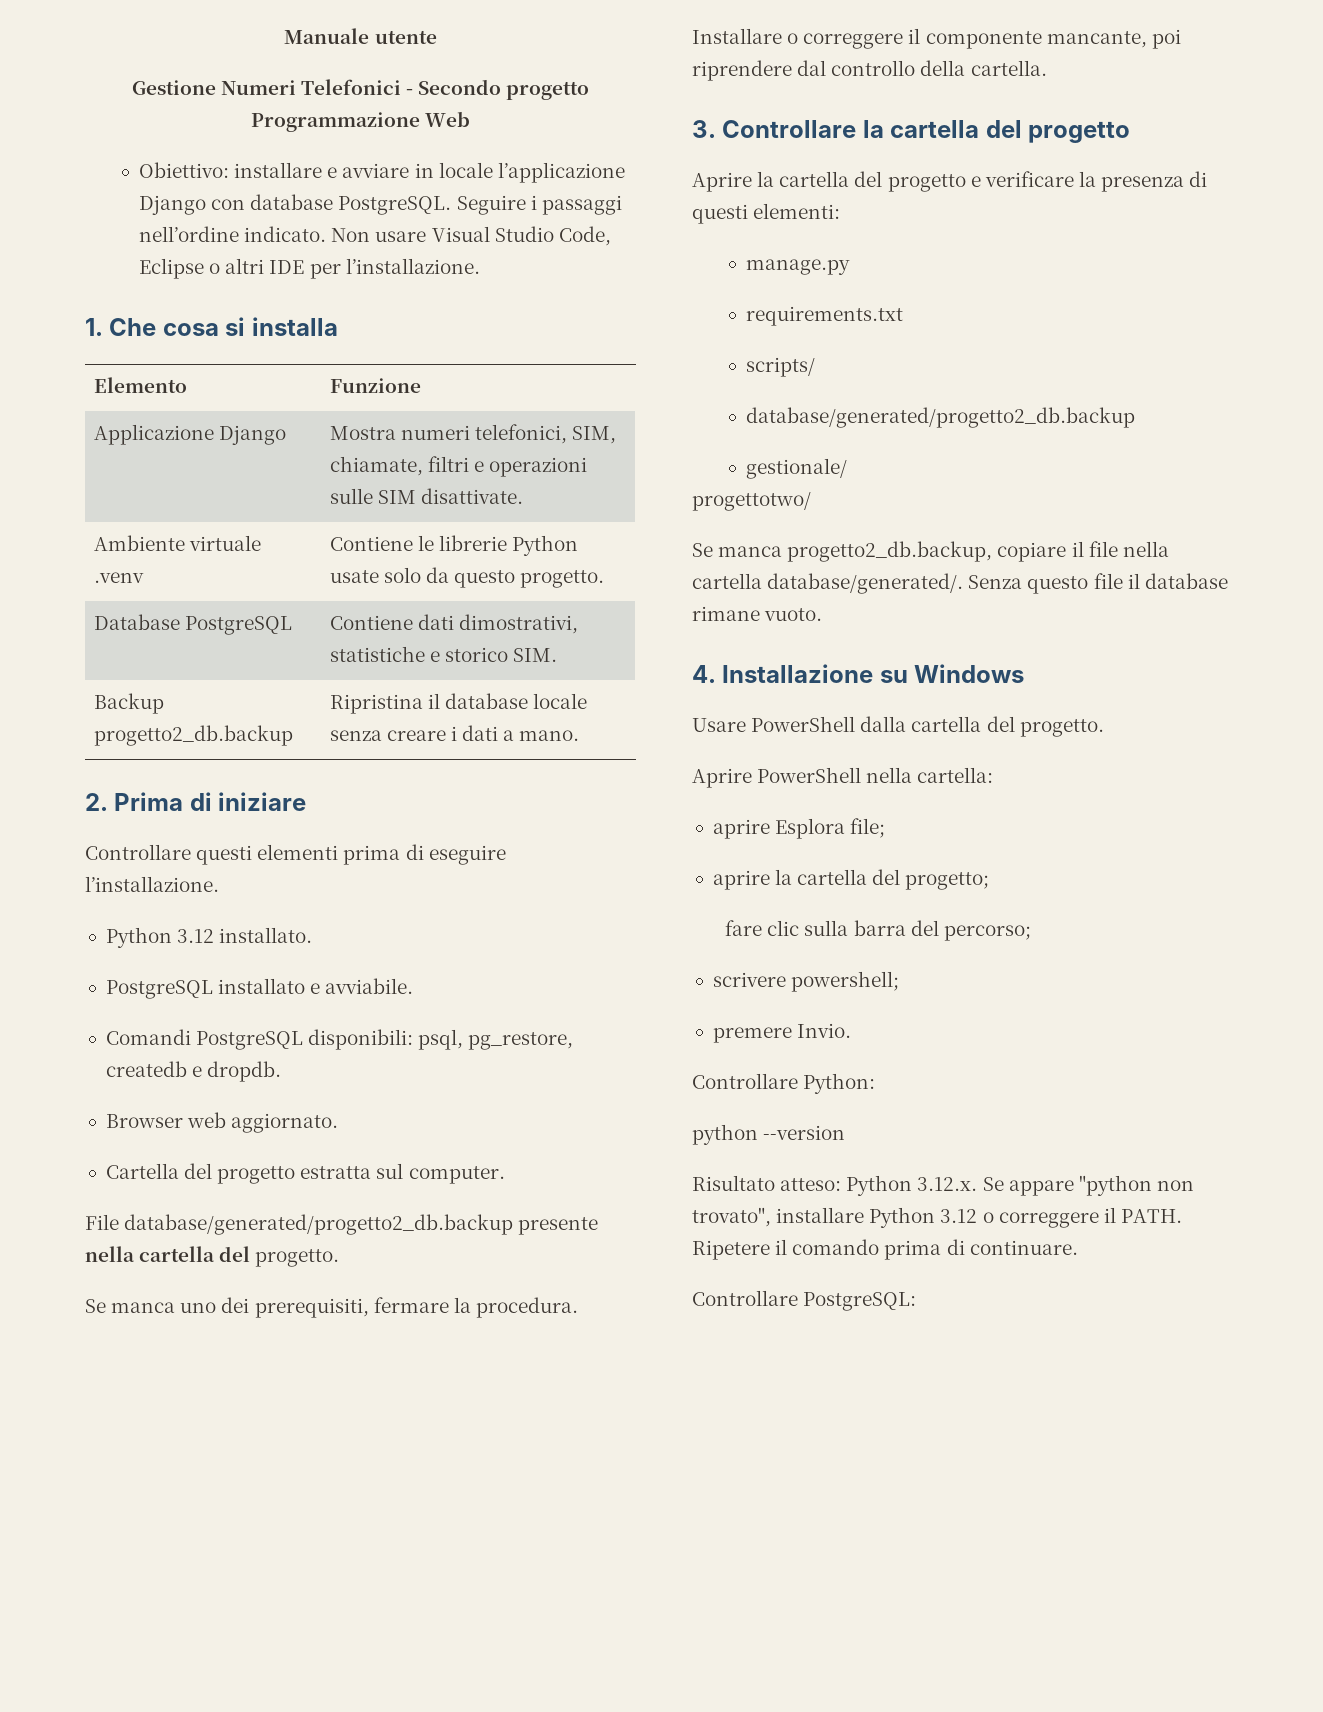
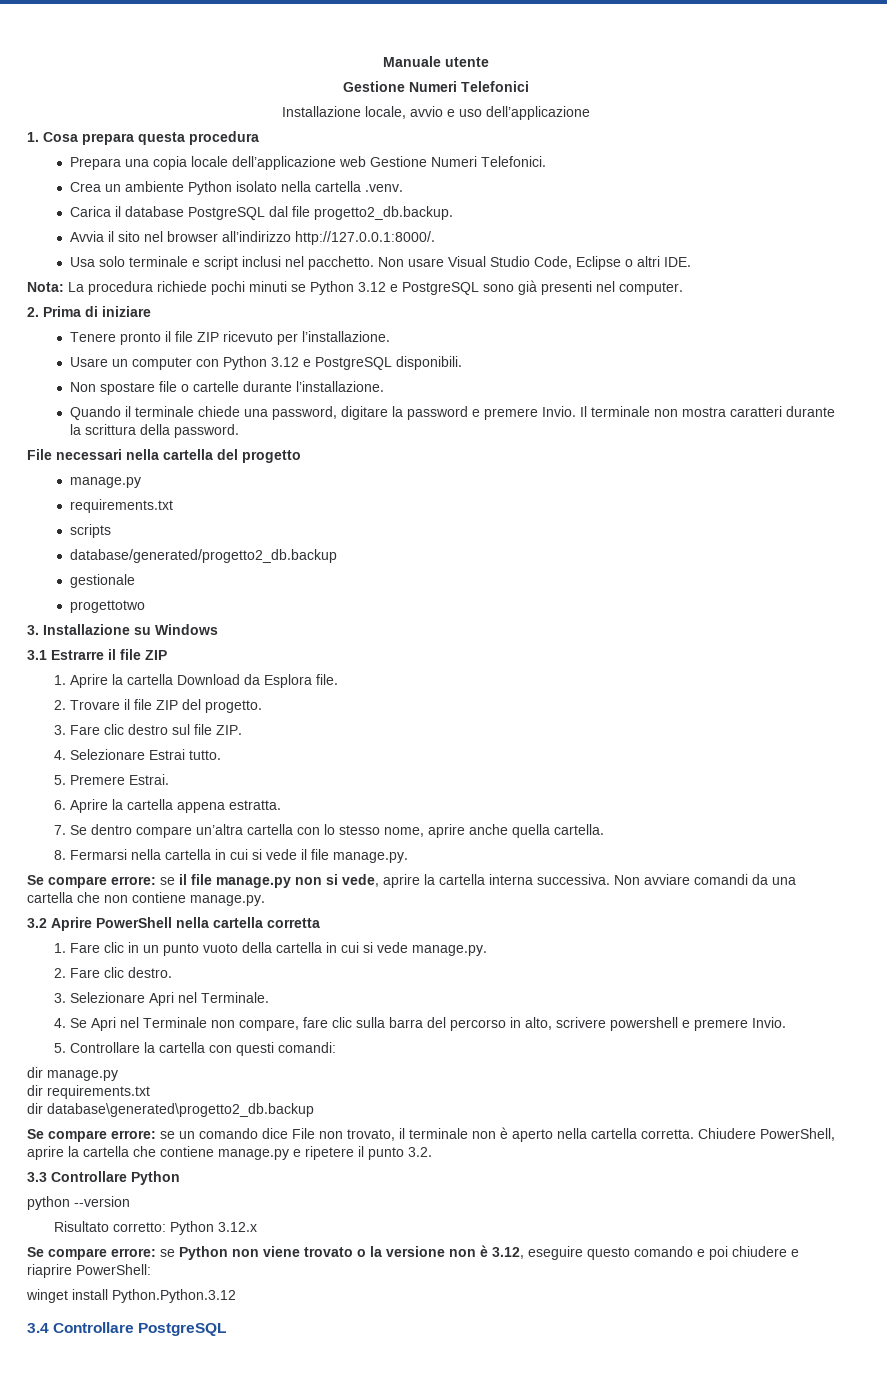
[406,79,590,100] [250,111,471,132] [139,162,625,183] [139,194,622,215] [139,226,327,242] - Secondo progetto Programmazione Web // Obiettivo: installare e avviare in locale l’applicazione Django con database PostgreSQL. Seguire i passaggi nell’ordine indicato. -> [281,106,590,120] [27,131,259,145] [69,156,546,170] [69,181,403,195] [69,206,453,220] [69,231,435,245] [69,256,374,270] // Installazione locale, avvio e uso dell’applicazione // 1. Cosa prepara questa procedura // Prepara una copia locale dell’applicazione web Gestione Numeri Telefonici. // Crea un ambiente Python isolato nella cartella .venv. // Carica il database PostgreSQL dal file progetto2_db.backup. // Avvia il sito nel browser all’indirizzo http://127.0.0.1:8000/. // Usa solo terminale e script inclusi nel pacchetto.
[269,258,480,279] [85,317,338,336] [93,377,187,393] [329,378,421,393] [93,424,286,445] [329,424,617,444] [329,456,588,477] [329,488,524,504] [93,535,261,551] [93,572,144,583] [329,535,579,556] [329,567,605,588] [93,614,292,635] [329,614,579,634] [329,646,558,662] [93,693,164,714] [93,725,293,746] [329,693,588,714] [329,725,580,741] [85,792,307,811] [85,844,506,865] [85,876,219,892] [105,927,313,948] [105,978,414,999] [105,1029,574,1050] [105,1061,282,1082] [105,1112,339,1133] [105,1163,505,1184] [85,1214,599,1235] IDE per l’installazione. // 1. Che cosa si installa // Elemento | Funzione // Applicazione Django | Mostra numeri telefonici, SIM, chiamate, filtri e operazioni sulle SIM disattivate. // Ambiente virtuale .venv | Contiene le librerie Python usate solo da questo progetto. // Database PostgreSQL | Contiene dati dimostrativi, statistiche e storico SIM. // Backup progetto2_db.backup | Ripristina il database locale senza creare i dati a mano. // 2. Prima di iniziare // Controllare questi elementi prima di eseguire l’installazione. // Python 3.12 installato. // PostgreSQL installato e avviabile. // Comandi PostgreSQL disponibili: psql, pg_restore, createdb e dropdb. // Browser web aggiornato. // Cartella del progetto estratta sul computer. // File database/generated/progetto2_db.backup presente -> [663,257,691,267] [27,280,683,295] [27,306,151,317] [69,331,390,345] [69,356,462,370] [69,381,384,395] [69,406,835,420] [69,424,239,438] [27,449,122,460] IDE. // Nota: La procedura richiede pochi minuti se Python 3.12 e PostgreSQL sono già presenti nel computer. // 2. Prima di iniziare // Tenere pronto il file ZIP ricevuto per l’installazione. // Usare un computer con Python 3.12 e PostgreSQL disponibili. // Non spostare file o cartelle durante l’installazione. // Quando il terminale chiede una password, digitare la password e premere Invio. Il terminale non mostra caratteri durante la scrittura della password. // File necessari
[255,1249,340,1267] [85,1297,578,1318] [692,28,1181,49] [692,60,1047,81] [692,120,1131,143] [692,171,1208,192] [692,203,841,224] progetto. // Se manca uno dei prerequisiti, fermare la procedura. Installare o correggere il componente mancante, poi riprendere dal controllo della cartella. // 3. Controllare la cartella del progetto // Aprire la cartella del progetto e verificare la presenza di questi elementi: -> [242,450,301,463] progetto
[746,357,816,377] scripts/ -> [69,524,111,538] scripts
[746,458,848,479] [692,492,811,511] [692,541,1169,562] [692,573,1228,594] [692,606,823,621] [692,664,1025,683] [692,716,1104,737] [692,767,994,788] [712,818,886,839] [712,869,990,890] gestionale/ // progettotwo/ // Se manca progetto2_db.backup, copiare il file nella cartella database/generated/. Senza questo file il database rimane vuoto. // 4. Installazione su Windows // Usare PowerShell dalla cartella del progetto. // Aprire PowerShell nella cartella: // aprire Esplora file; // aprire la cartella del progetto; // -> [69,574,135,588] [69,600,145,613] [27,624,218,635] [27,649,167,660] [54,674,339,688] [54,699,263,713] [54,724,243,735] [54,749,222,760] [54,774,170,785] [54,799,282,813] [54,824,605,838] [54,849,409,863] [27,874,796,888] [27,892,265,906] [27,917,320,931] [54,942,488,956] [54,967,173,978] [54,992,270,1006] [54,1017,300,1031] gestionale // progettotwo // 3. Installazione su Windows // 3.1 Estrarre il file ZIP // 1. Aprire la cartella Download da Esplora file. // 2. Trovare il file ZIP del progetto. // 3. Fare clic destro sul file ZIP. // 4. Selezionare Estrai tutto. // 5. Premere Estrai. // 6. Aprire la cartella appena estratta. // 7. Se dentro compare un’altra cartella con lo stesso nome, aprire anche quella cartella. // 8. Fermarsi nella cartella in cui si vede il file manage.py. // Se compare errore: se il file manage.py non si vede, aprire la cartella interna successiva. Non avviare comandi da una cartella che non contiene manage.py. // 3.2 Aprire PowerShell nella cartella corretta // 1. Fare clic in un punto vuoto della cartella in cui si vede manage.py. // 2. Fare clic destro. // 3. Selezionare Apri nel Terminale. // 4. Se Apri nel Terminale non compare,
[943,925,1031,941] [712,971,900,992] [712,1023,852,1043] [692,1073,876,1094] [692,1124,846,1145] [692,1175,1194,1196] [692,1207,1182,1228] [692,1239,1078,1260] [692,1290,917,1311] percorso; // scrivere powershell; // premere Invio. // Controllare Python: // python --version // Risultato atteso: Python 3.12.x. Se appare "python non trovato", installare Python 3.12 o correggere il PATH. Ripetere il comando prima di continuare. // Controllare PostgreSQL: -> [450,1017,787,1031] [54,1042,337,1056] [27,1067,118,1081] [27,1085,150,1099] [27,1103,314,1117] [27,1127,835,1142] [27,1146,432,1160] [27,1171,180,1185] [27,1196,130,1210] [54,1221,258,1235] [27,1245,799,1260] [27,1264,151,1278] [26,1289,236,1303] [27,1322,227,1336] percorso in alto, scrivere powershell e premere Invio. // 5. Controllare la cartella con questi comandi: // dir manage.py // dir requirements.txt // dir database\generated\progetto2_db.backup // Se compare errore: se un comando dice File non trovato, il terminale non è aperto nella cartella corretta. Chiudere PowerShell, aprire la cartella che contiene manage.py e ripetere il punto 3.2. // 3.3 Controllare Python // python --version // Risultato corretto: Python 3.12.x // Se compare errore: se Python non viene trovato o la versione non è 3.12, eseguire questo comando e poi chiudere e riaprire PowerShell: // winget install Python.Python.3.12 // 3.4 Controllare PostgreSQL

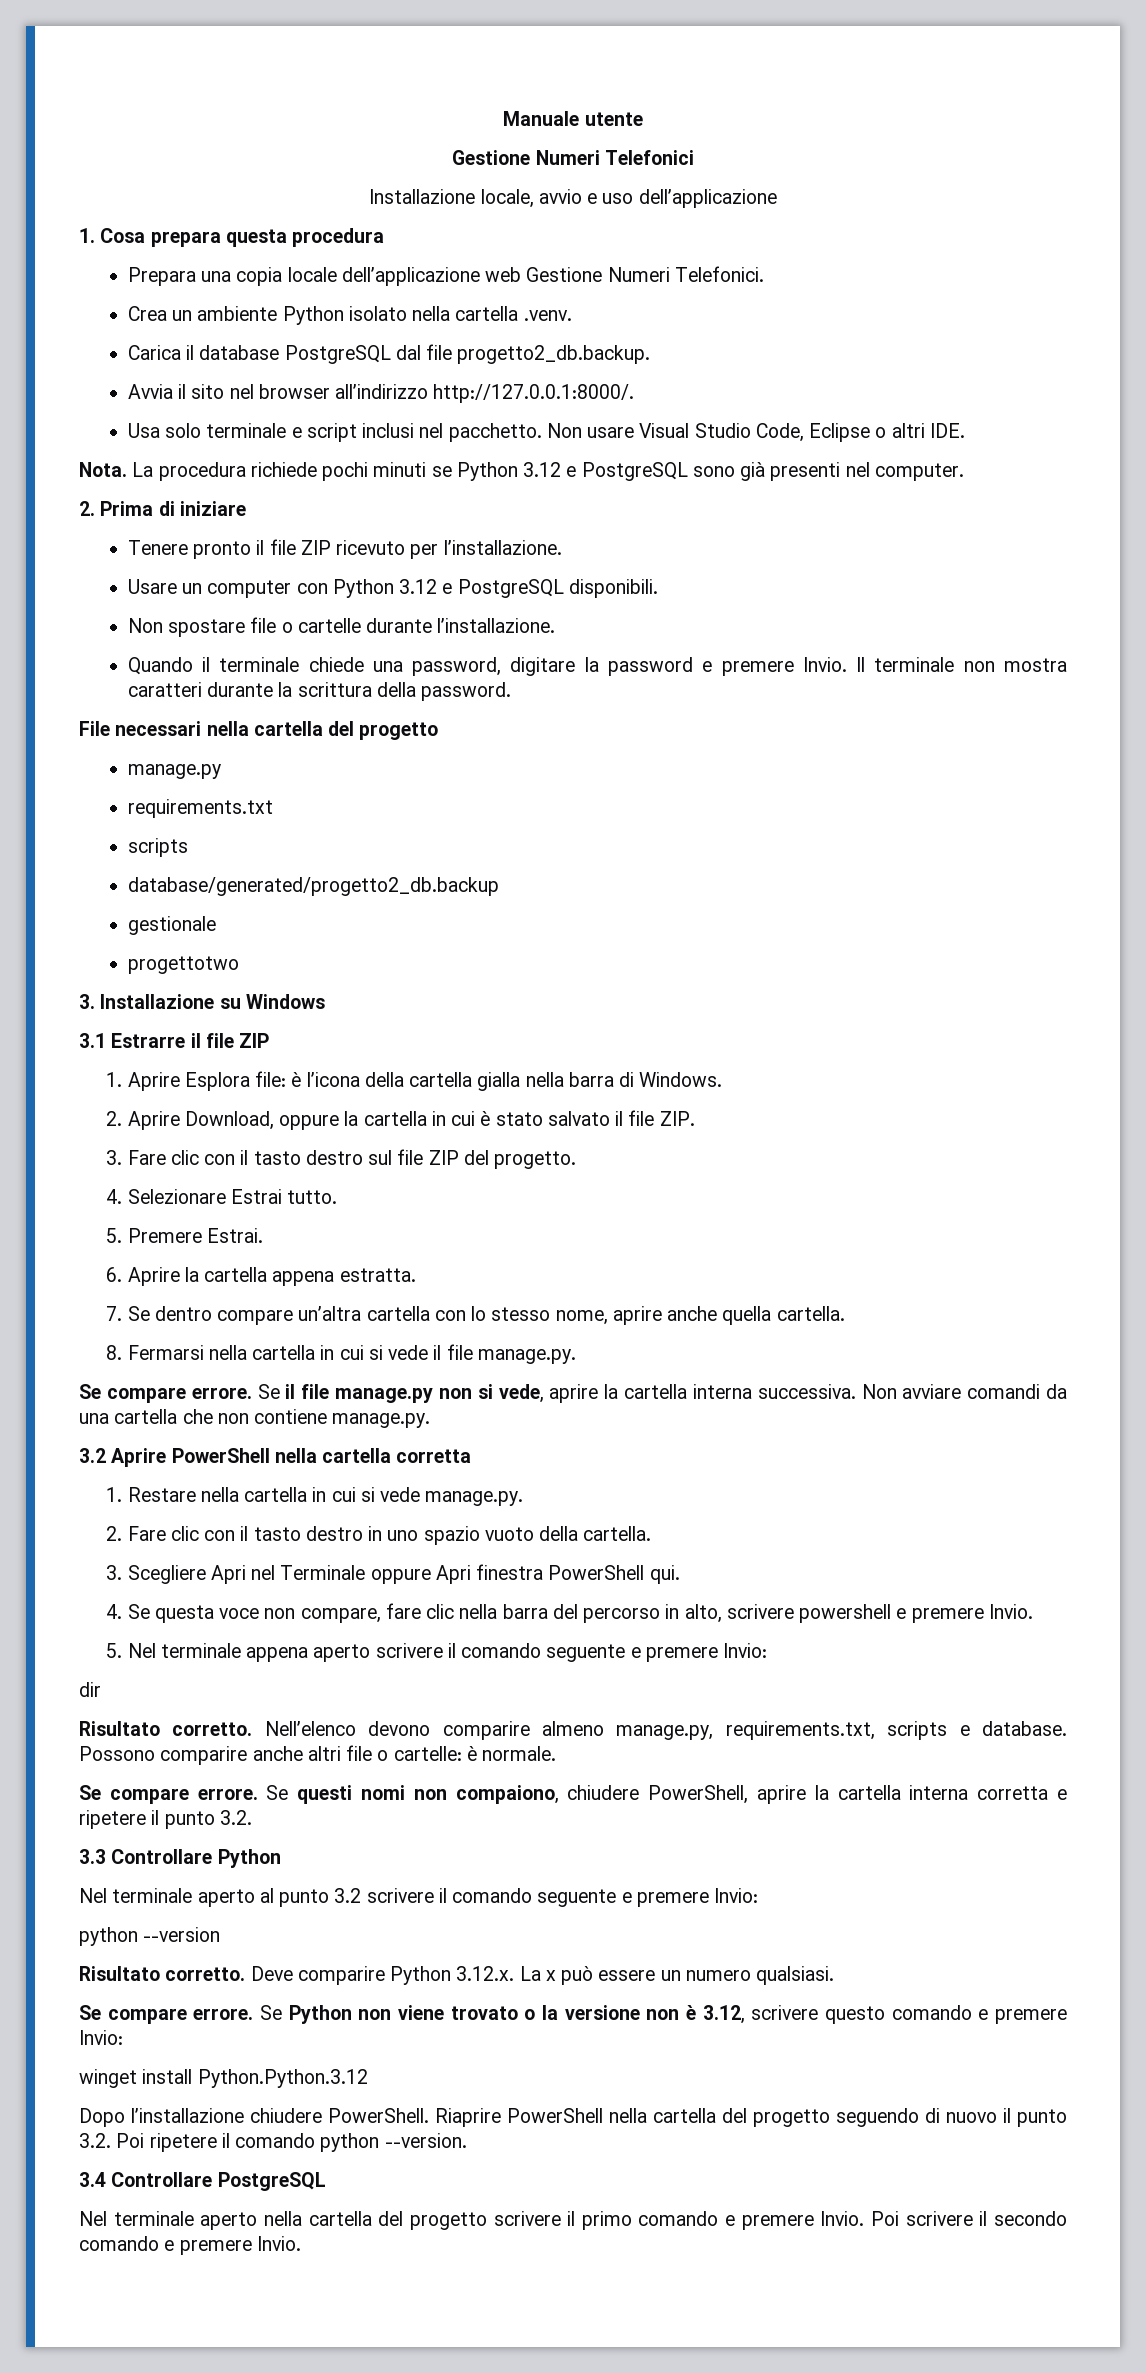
[27,282,64,292] Nota: -> [79,462,127,477] Nota.
[112,674,339,688] [54,699,263,713] [54,724,243,735] la cartella Download da Esplora file. // 2. Trovare il file ZIP del progetto. // 3. Fare clic destro sul file ZIP. -> [184,1071,723,1091] [106,1110,695,1130] [106,1149,577,1169] Esplora file: è l’icona della cartella gialla nella barra di Windows. // 2. Aprire Download, oppure la cartella in cui è stato salvato il file ZIP. // 3. Fare clic con il tasto destro sul file ZIP del progetto.
[111,876,175,885] errore: se -> [191,1384,280,1399] errore. Se
[70,942,273,956] Fare clic in un punto vuoto della -> [127,1487,239,1502] Restare nella
[128,967,173,978] [54,992,270,1006] destro. // 3. Selezionare Apri nel Terminale. -> [204,1526,652,1545] [106,1564,680,1584] con il tasto destro in uno spazio vuoto della cartella. // 3. Scegliere Apri nel Terminale oppure Apri finestra PowerShell qui.
[91,1017,208,1031] Apri nel Terminale -> [154,1605,260,1623] questa voce
[356,1017,386,1028] sulla -> [459,1604,498,1619] nella
[70,1042,337,1056] [27,1067,118,1081] [27,1085,150,1099] [27,1103,314,1117] [27,1127,756,1142] Controllare la cartella con questi comandi: // dir manage.py // dir requirements.txt // dir database\generated\progetto2_db.backup // Se compare errore: se un comando dice File non trovato, il terminale non è aperto nella cartella corretta. Chiudere -> [127,1643,768,1662] [79,1682,101,1697] [79,1721,1067,1740] [79,1745,557,1765] [79,1785,640,1804] Nel terminale appena aperto scrivere il comando seguente e premere Invio: // dir // Risultato corretto. Nell’elenco devono comparire almeno manage.py, requirements.txt, scripts e database. Possono comparire anche altri file o cartelle: è normale. // Se compare errore. Se questi nomi non compaiono, chiudere
[133,1146,289,1160] che contiene manage.py -> [909,1785,1049,1800] interna corretta
[27,1196,130,1210] [54,1221,258,1235] [27,1247,175,1260] python --version // Risultato corretto: Python 3.12.x // Se compare errore: se -> [79,1888,759,1907] [79,1927,221,1946] [79,1966,835,1985] [79,2005,282,2024] Nel terminale aperto al punto 3.2 scrivere il comando seguente e premere Invio: // python --version // Risultato corretto. Deve comparire Python 3.12.x. La x può essere un numero qualsiasi. // Se compare errore. Se
[528,1246,583,1260] eseguire -> [751,2005,819,2020] scrivere
[709,1246,799,1260] [27,1264,151,1278] [26,1289,236,1303] [27,1322,227,1336] poi chiudere e riaprire PowerShell: // winget install Python.Python.3.12 // 3.4 Controllare PostgreSQL -> [994,2009,1067,2024] [79,2030,123,2045] [79,2069,368,2088] [79,2108,1067,2127] [79,2133,467,2152] [79,2172,326,2191] [79,2211,1067,2230] [79,2236,301,2255] premere Invio: // winget install Python.Python.3.12 // Dopo l’installazione chiudere PowerShell. Riaprire PowerShell nella cartella del progetto seguendo di nuovo il punto 3.2. Poi ripetere il comando python --version. // 3.4 Controllare PostgreSQL // Nel terminale aperto nella cartella del progetto scrivere il primo comando e premere Invio. Poi scrivere il secondo comando e premere Invio.

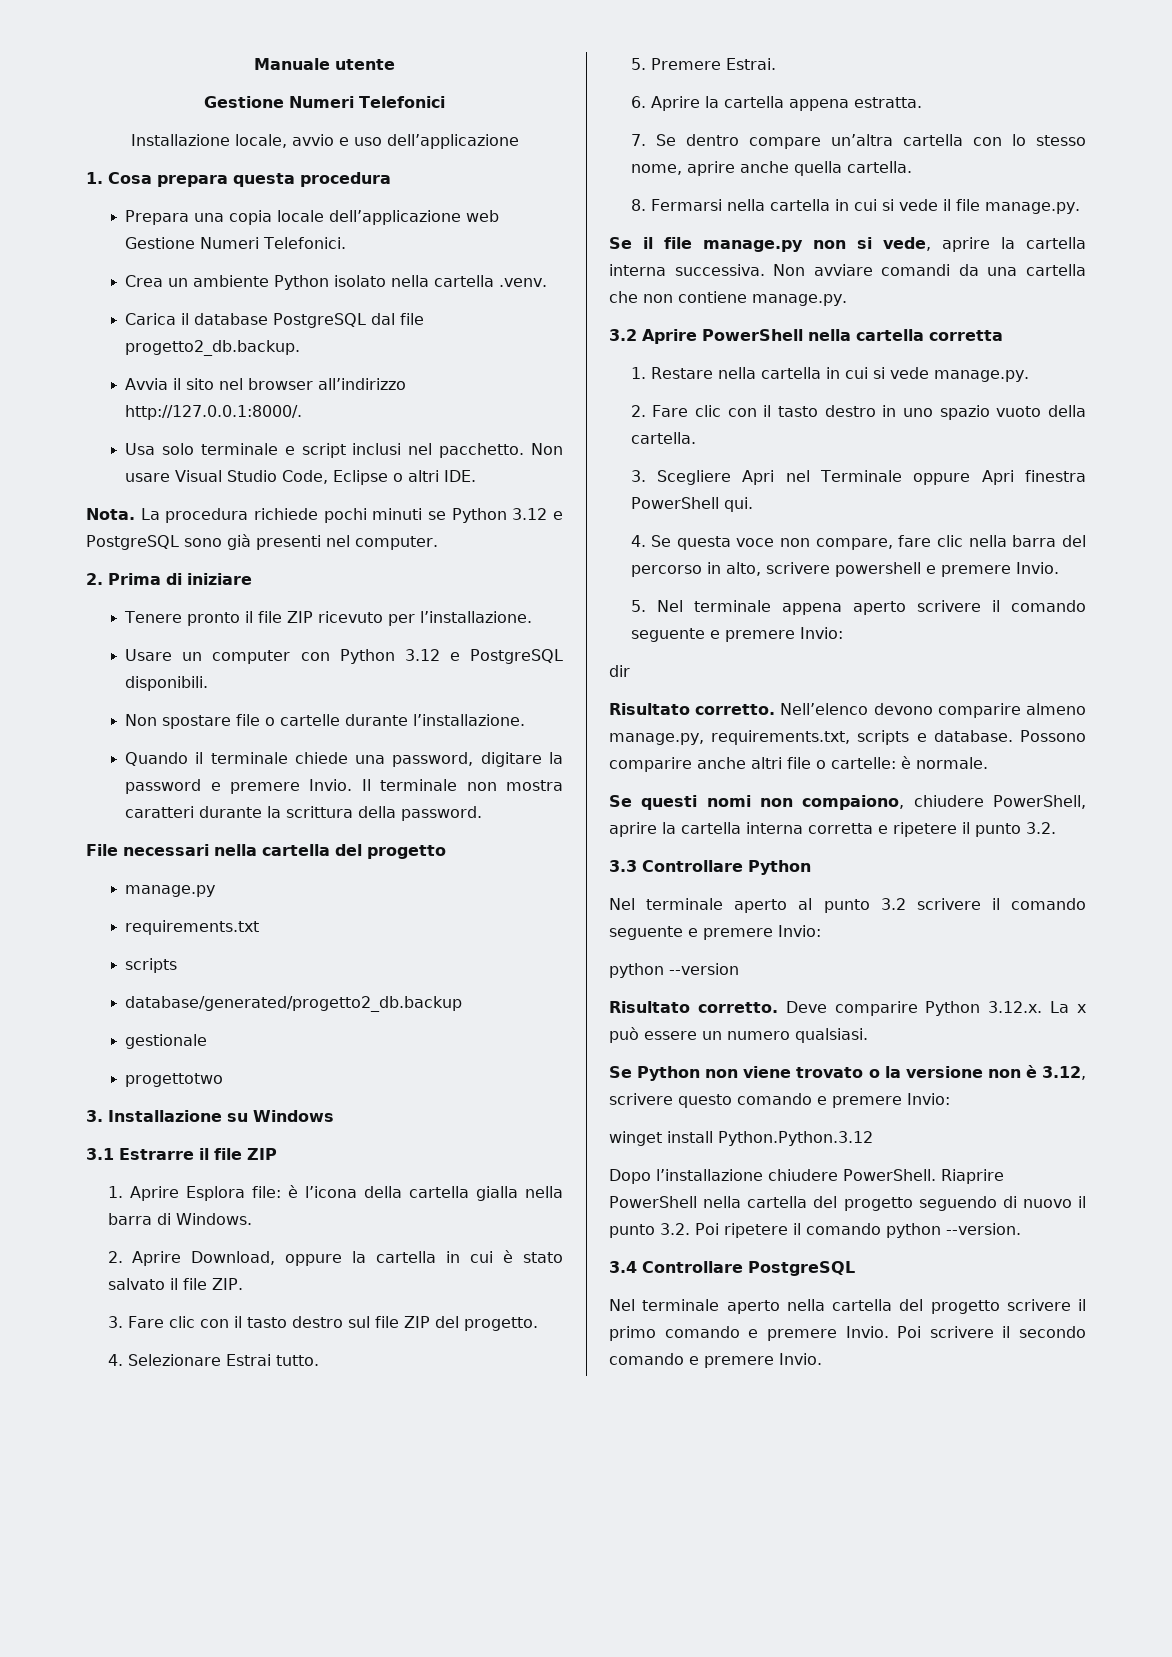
[106,1384,280,1403] compare errore. Se -> (632, 243) none
[109,1785,289,1804] compare errore. Se -> (632, 801) none
[107,2005,282,2024] compare errore. Se -> (632, 1072) none

